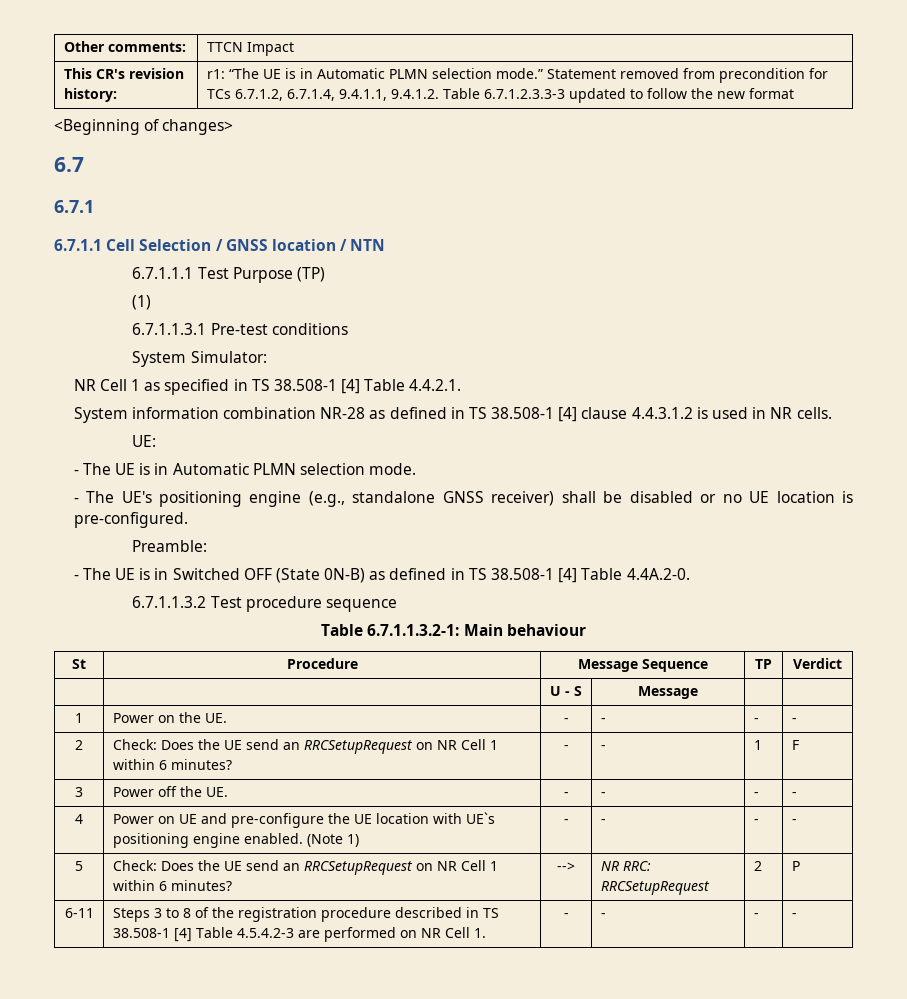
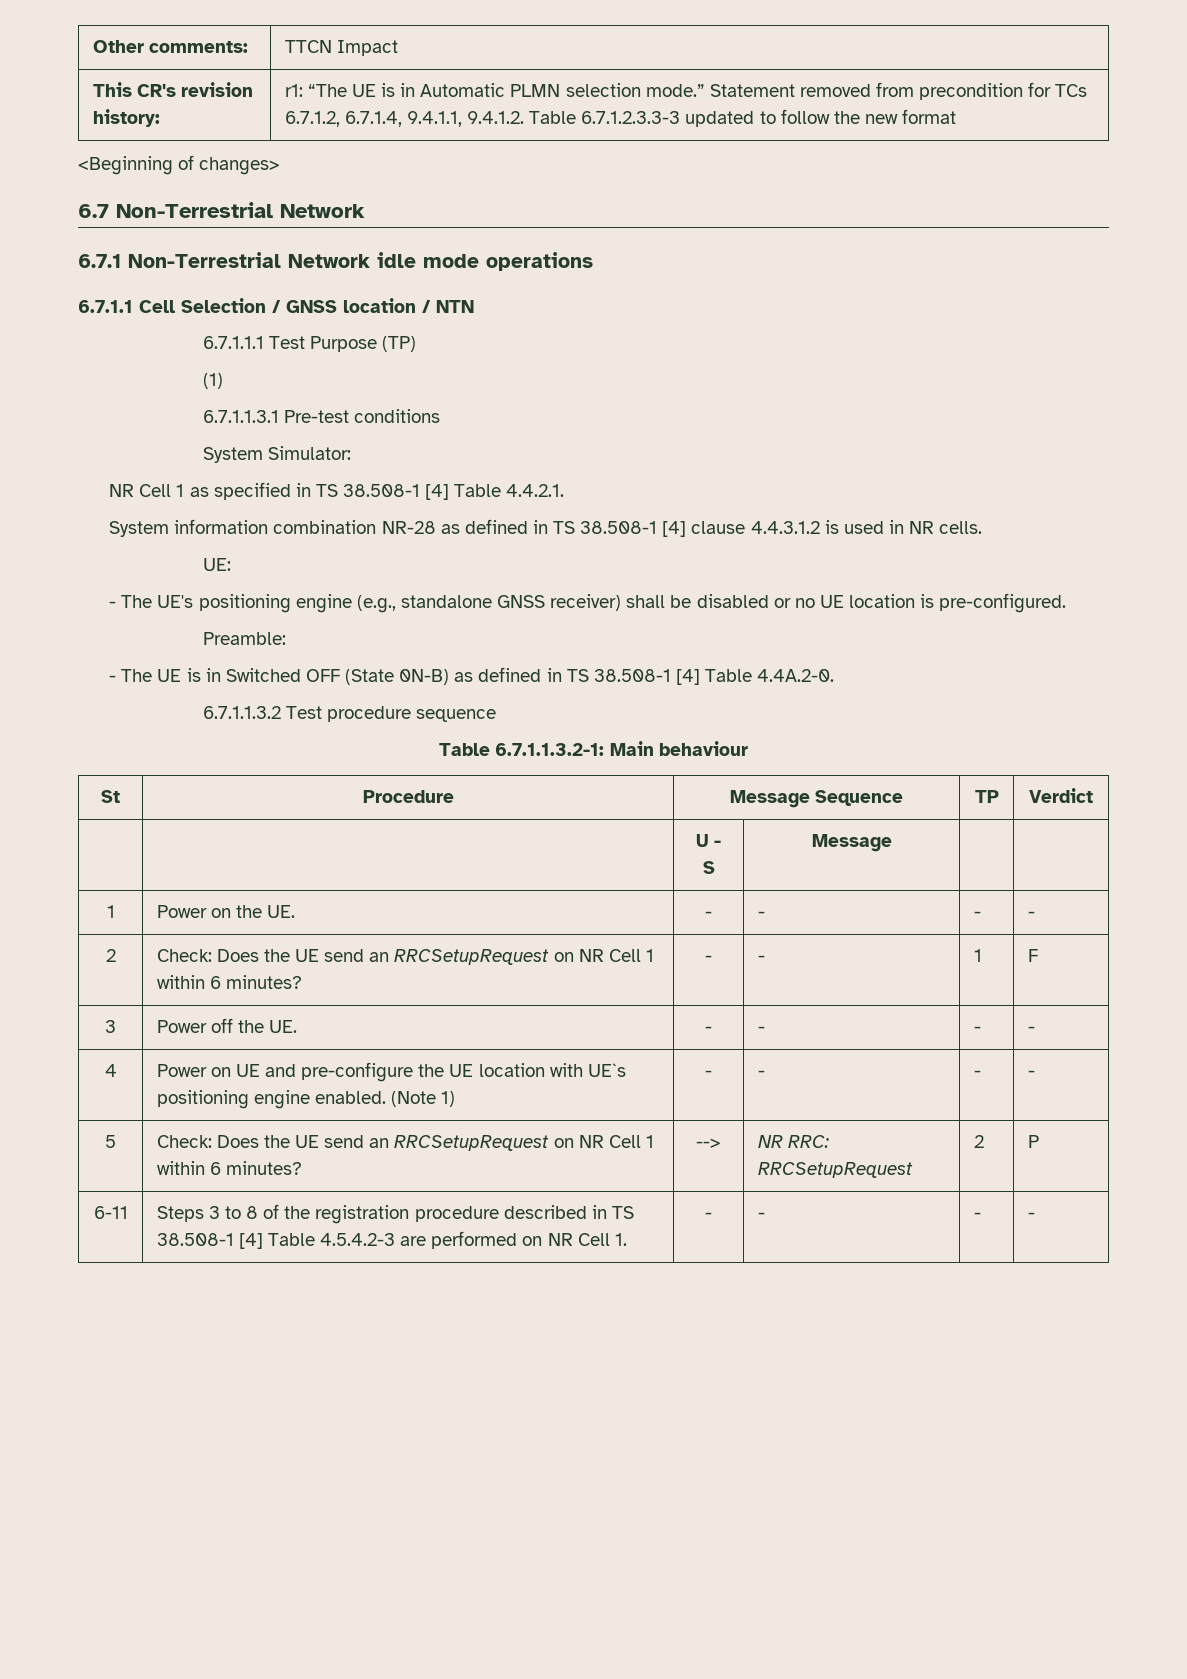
(84, 164) none -> [116,202,365,218] Non-Terrestrial Network
(94, 206) none -> [128,252,593,271] Non-Terrestrial Network idle mode operations
[73,463,417,475] // - The UE is in Automatic PLMN selection mode. -> (231, 564) none

